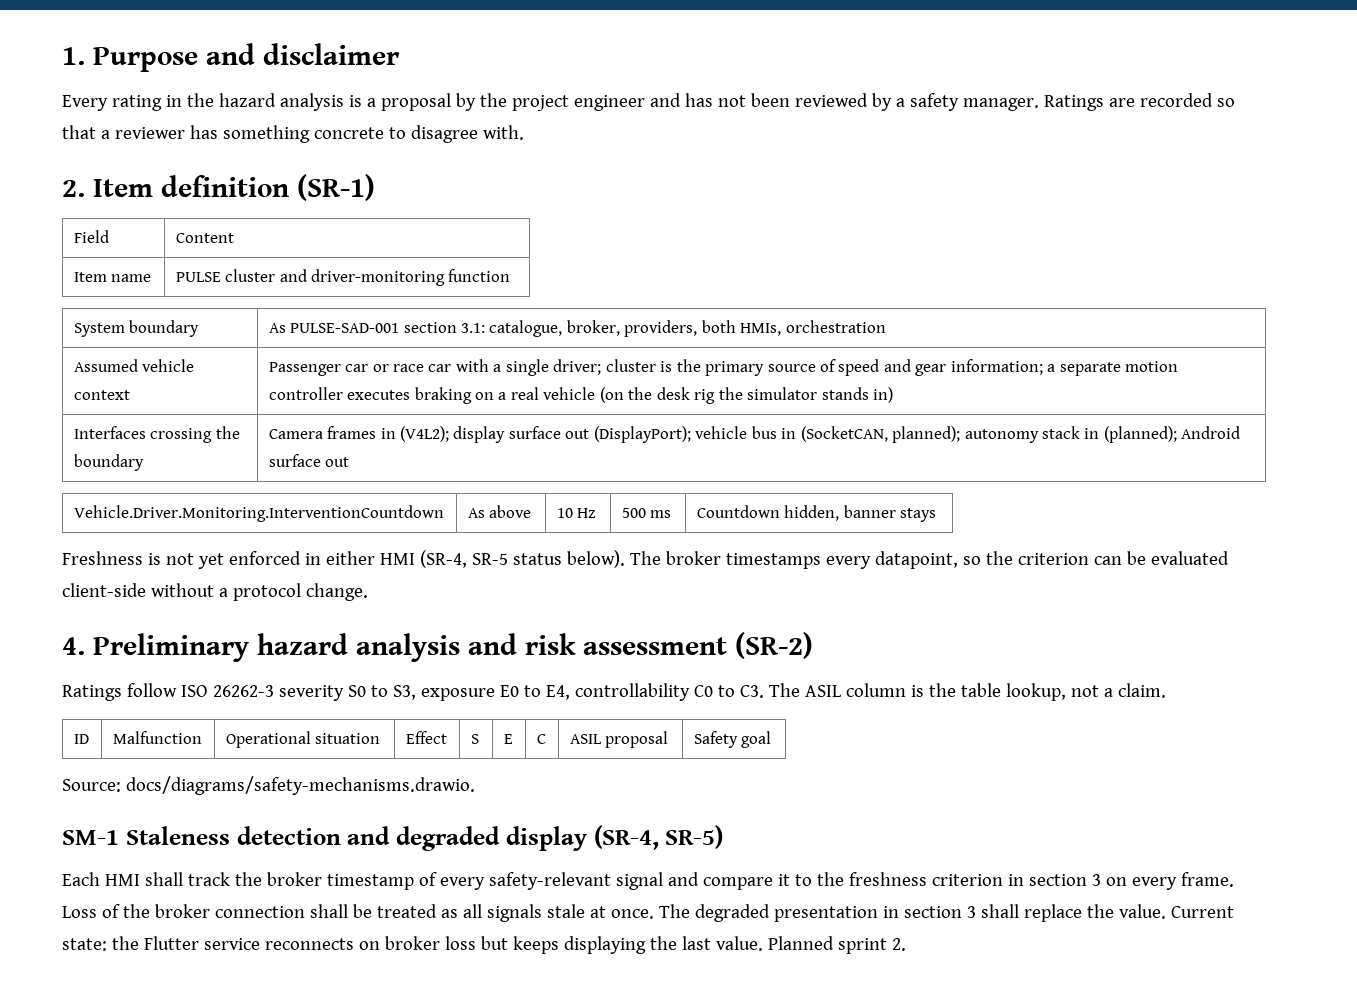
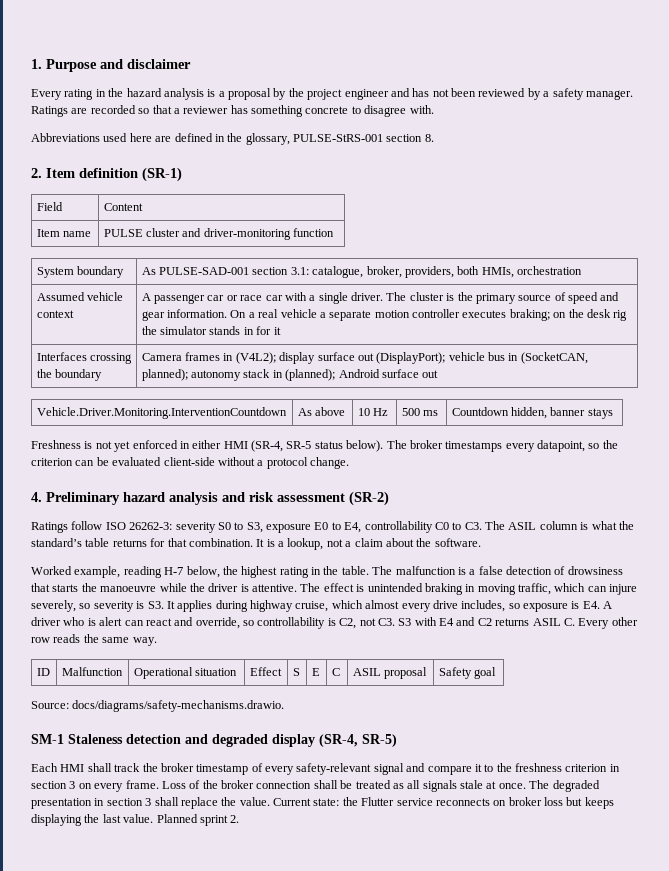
(524, 132) none -> [31,133,434,145] // Abbreviations used here are defined in the glossary, PULSE-StRS-001 section 8.
[268,362,341,376] Passenger -> [141,293,205,304] A passenger
[553,359,602,375] driver; -> [350,292,407,301] driver. The
[950,359,1043,375] information; -> [166,309,317,318] information. On a real vehicle
[414,387,624,404] braking on a real vehicle (on -> [509,309,567,321] braking; on
[872,387,893,403] in) -> [243,326,281,335] in for it
[212,685,274,697] 26262-3 -> [129,522,173,530] 26262-3:
[928,683,1166,701] the table lookup, not a claim. -> [591,521,634,530] [31,538,481,550] [31,566,623,578] [31,583,638,595] [31,600,613,612] [31,617,638,629] [31,634,157,646] what the standard’s table returns for that combination. It is a lookup, not a claim about the software. // Worked example, reading H-7 below, the highest rating in the table. The malfunction is a false detection of drowsiness that starts the manoeuvre while the driver is attentive. The effect is unintended braking in moving traffic, which can injure severely, so severity is S3. It applies during highway cruise, which almost every drive includes, so exposure is E4. A driver who is alert can react and override, so controllability is C2, not C3. S3 with E4 and C2 returns ASIL C. Every other row reads the same way.

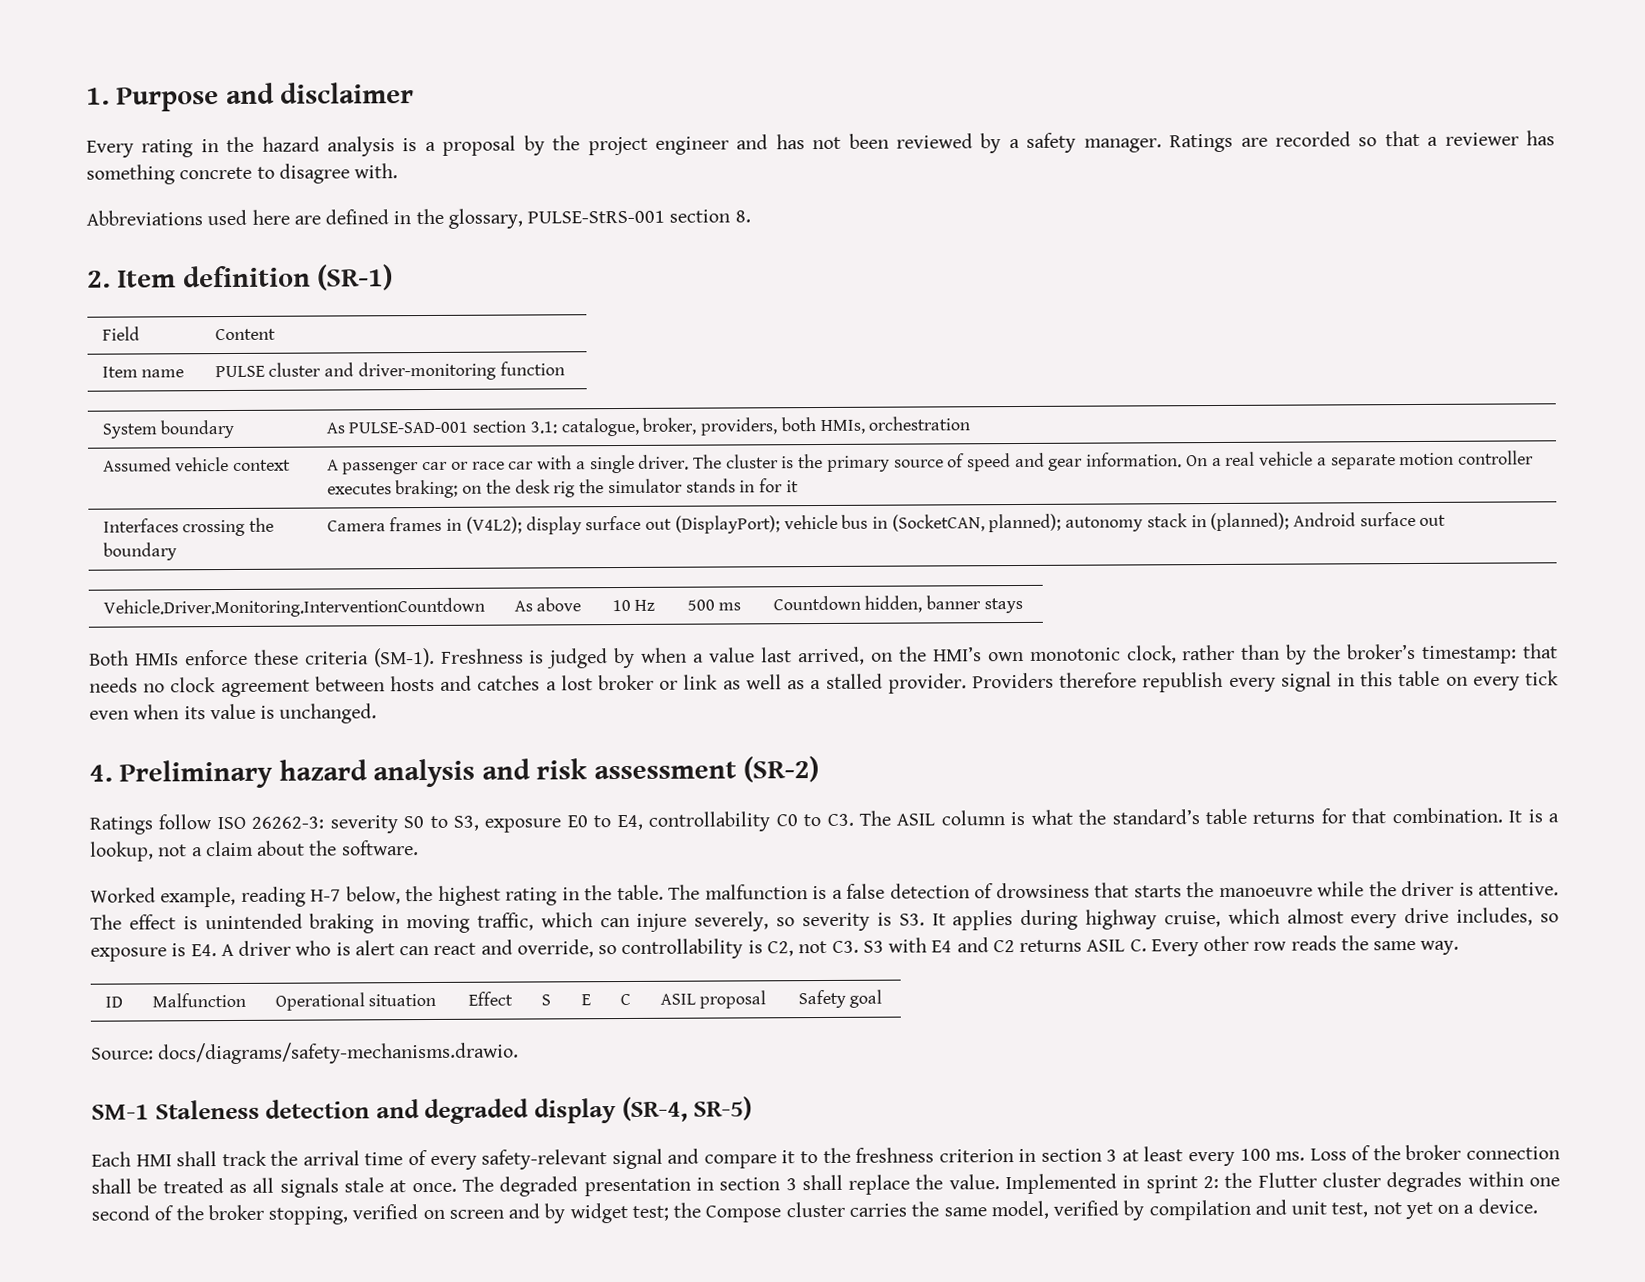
[31,440,618,452] [31,457,349,469] Freshness is not yet enforced in either HMI (SR-4, SR-5 status below). The broker timestamps every datapoint, so the criterion can be evaluated client-side without a protocol change. -> [89,643,1558,669] [89,670,1560,698] [89,703,378,724] Both HMIs enforce these criteria (SM-1). Freshness is judged by when a value last arrived, on the HMI’s own monotonic clock, rather than by the broker’s timestamp: that needs no clock agreement between hosts and catches a lost broker or link as well as a stalled provider. Providers therefore republish every signal in this table on every tick even when its value is unchanged.
[160,763,249,775] broker timestamp -> [302,1150,404,1166] arrival time
[78,780,159,792] on every frame. -> [1121,1146,1306,1167] at least every 100 ms.
[273,797,614,809] [31,814,240,826] Current state: the Flutter service reconnects on broker loss but keeps displaying the last value. Planned sprint 2. -> [1005,1171,1561,1195] [91,1198,1538,1225] Implemented in sprint 2: the Flutter cluster degrades within one second of the broker stopping, verified on screen and by widget test; the Compose cluster carries the same model, verified by compilation and unit test, not yet on a device.

